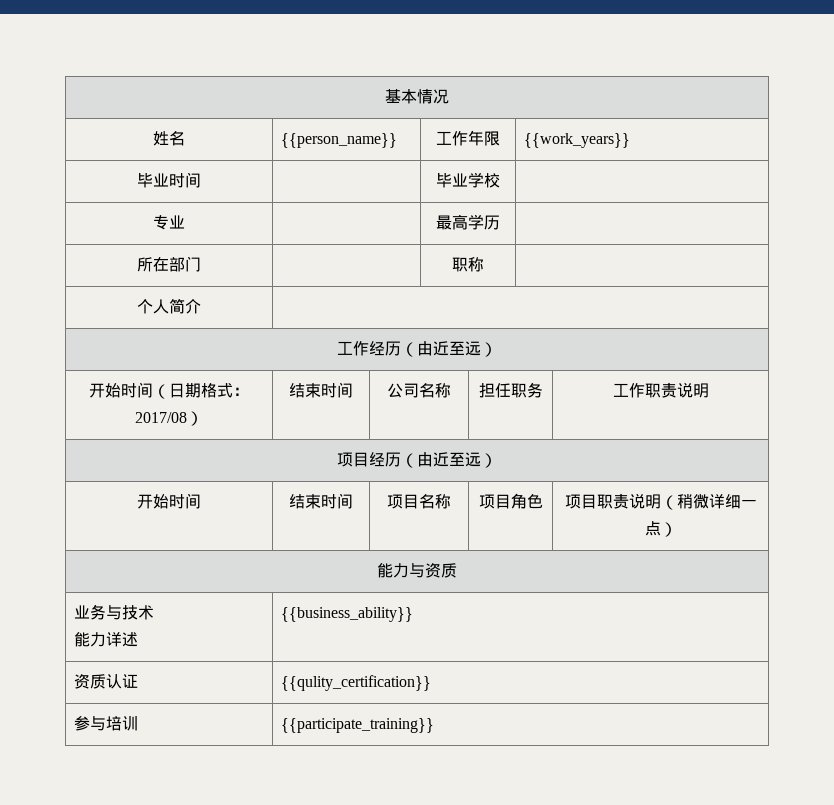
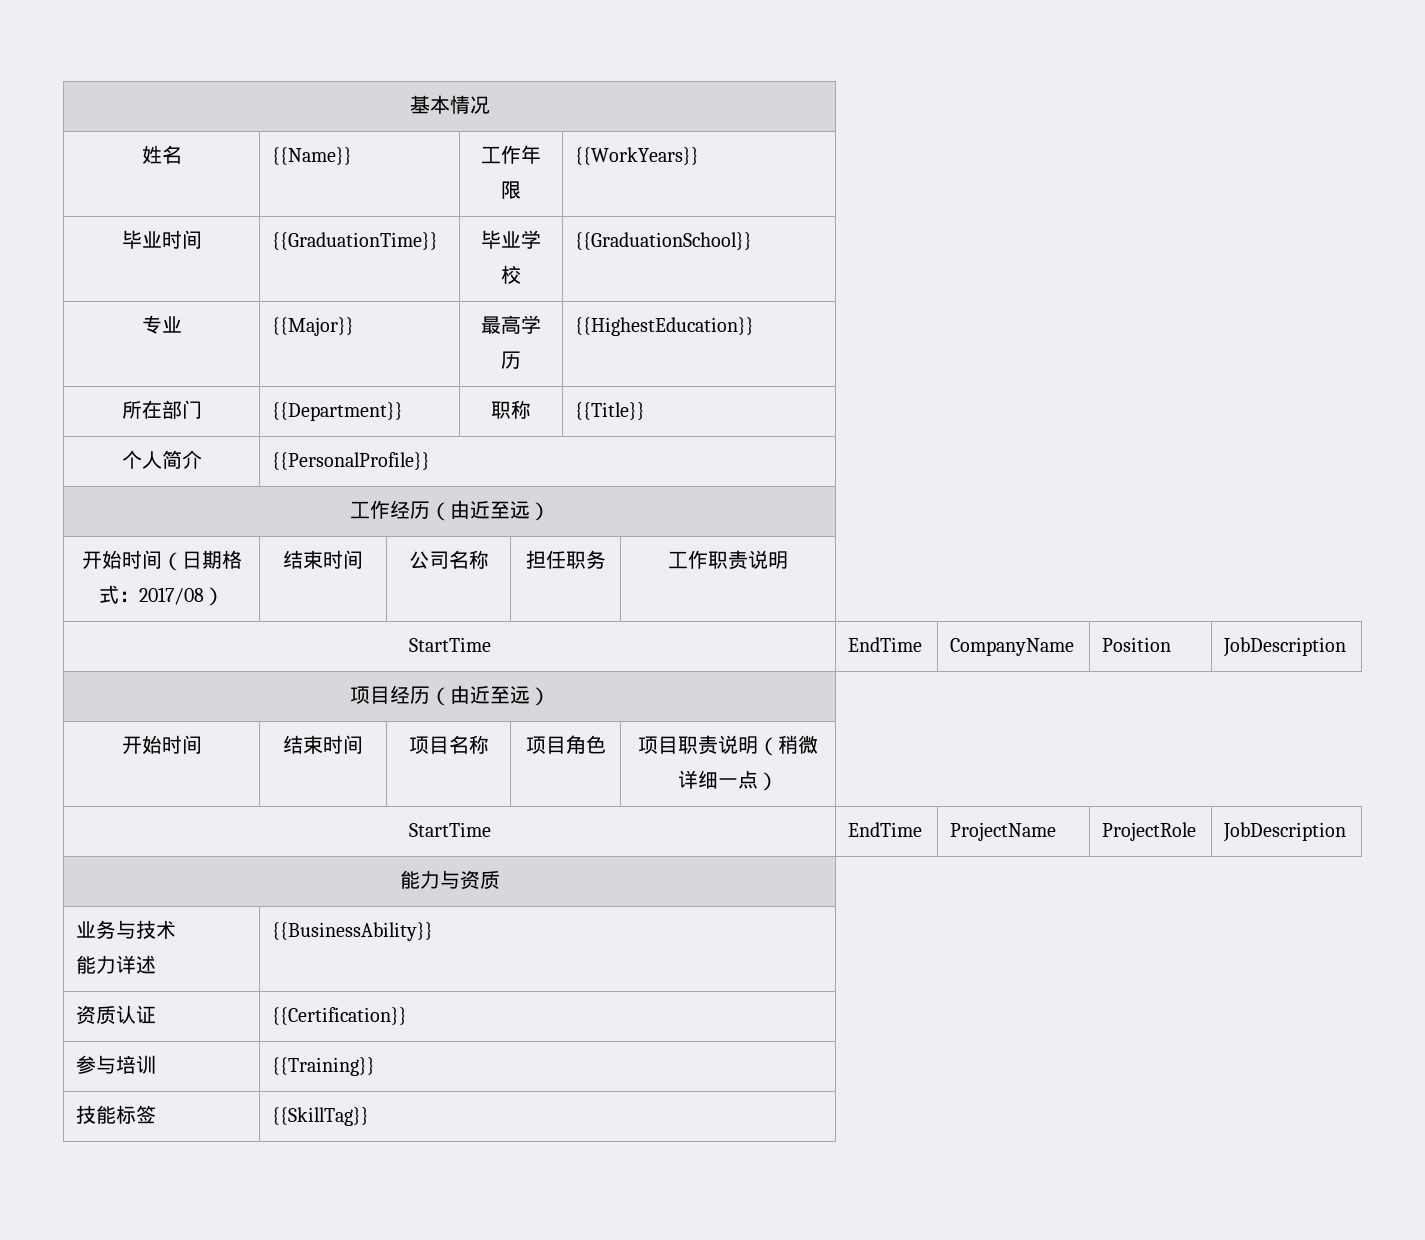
[281,133,398,148] {{person_name}} -> [272,147,353,165] {{Name}}
[524,133,631,148] {{work_years}} -> [575,147,700,165] {{WorkYears}}
(201, 180) none -> [272,232,439,250] {{GraduationTime}}
(500, 180) none -> [575,232,753,250] {{GraduationSchool}}
(185, 222) none -> [272,317,355,336] {{Major}}
(500, 222) none -> [575,317,755,336] {{HighestEducation}}
(201, 264) none -> [272,402,404,421] {{Department}}
(484, 264) none -> [575,402,646,420] {{Title}}
(201, 306) none -> [272,452,431,470] {{PersonalProfile}}
(709, 390) none -> [408,637,491,652] [848,637,923,652] [950,638,1075,656] [1102,637,1172,652] [1223,637,1347,657] // StartTime | EndTime | CompanyName | Position | JobDescription
(677, 529) none -> [408,822,491,837] [848,822,923,837] [950,822,1057,841] [1102,822,1197,841] [1223,822,1347,842] // StartTime | EndTime | ProjectName | ProjectRole | JobDescription
[281,607,414,622] {{business_ability}} -> [272,922,434,941] {{BusinessAbility}}
[281,675,432,691] {{qulity_certification}} -> [272,1007,408,1025] {{Certification}}
[281,718,435,733] {{participate_training}} -> [272,1057,376,1076] [76,1105,157,1124] [272,1107,370,1126] {{Training}} // 技能标签 | {{SkillTag}}

